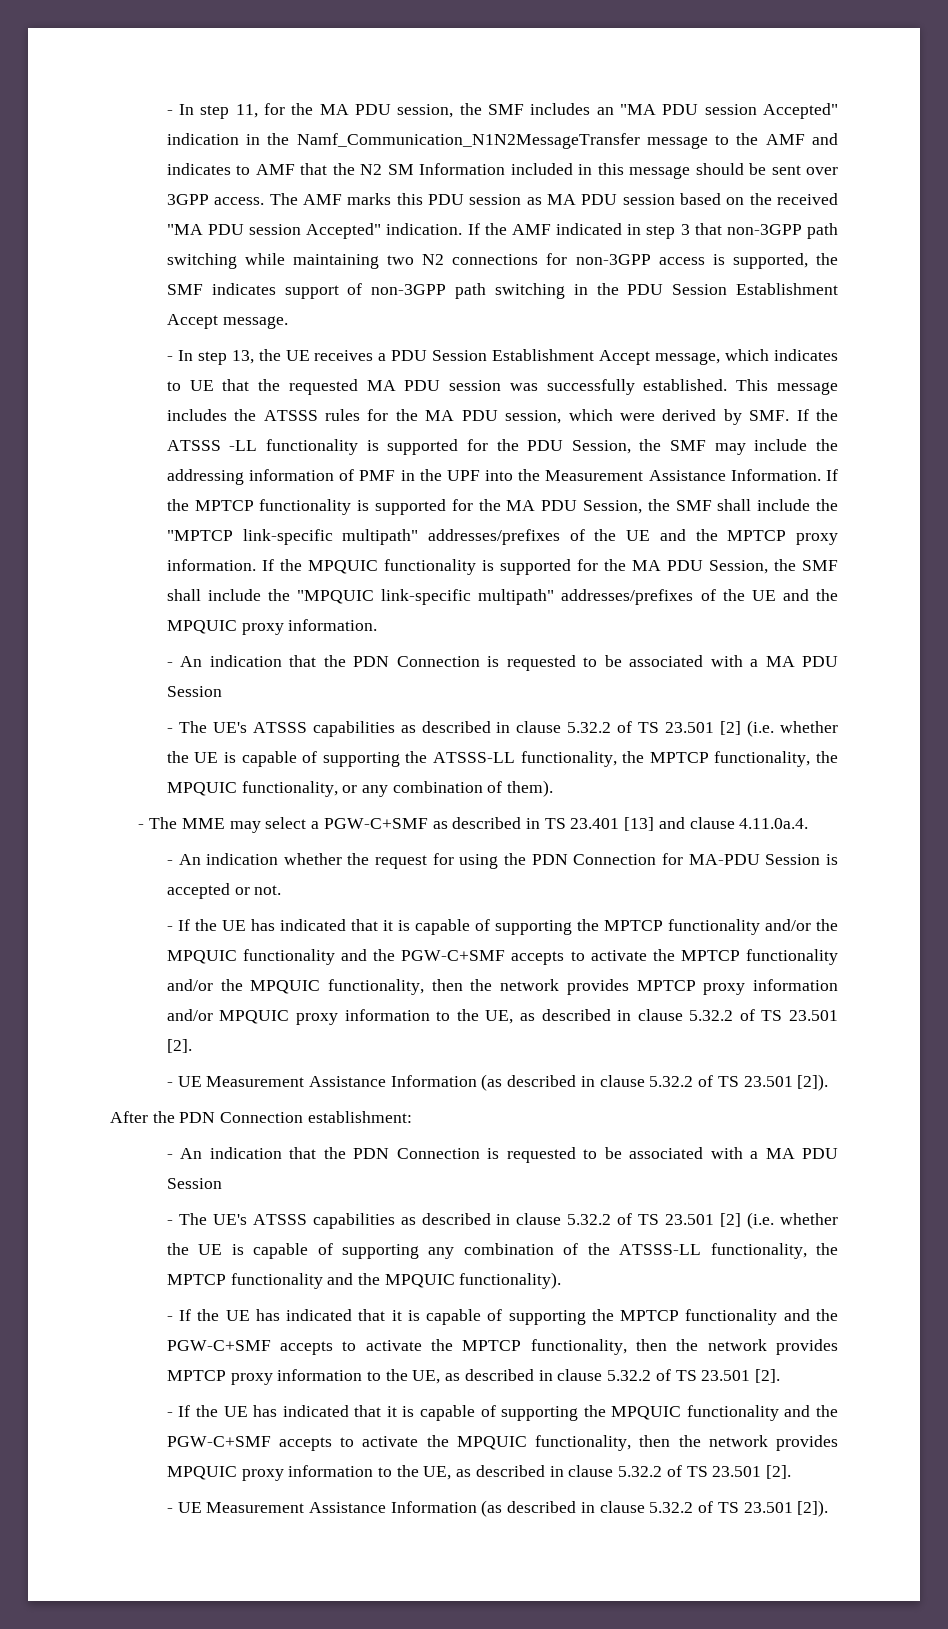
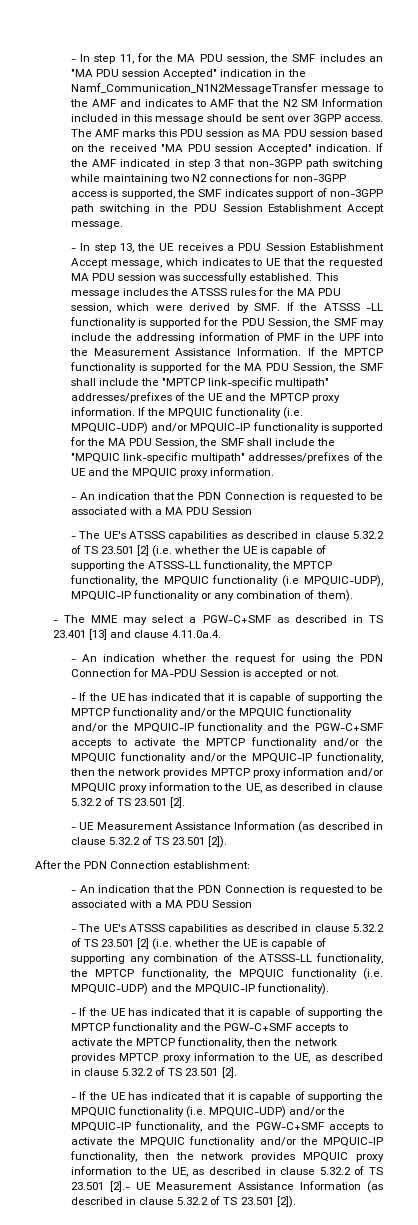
(476, 567) none -> [283,407,304,419] [70,422,319,434] (i.e. MPQUIC-UDP) and/or MPQUIC-IP functionality
[241,781,338,797] functionality, -> [212,575,383,587] [70,590,199,601] functionality (i.e MPQUIC-UDP), MPQUIC-IP functionality
(335, 957) none -> [70,722,264,733] and/or the MPQUIC-IP functionality
(321, 987) none -> [119,752,313,763] functionality and/or the MPQUIC-IP
[230,1273,455,1289] functionality and the MPQUIC -> [140,968,383,980] [70,983,256,995] functionality, the MPQUIC functionality (i.e. MPQUIC-UDP) and the MPQUIC-IP
(779, 1413) none -> [186,1106,346,1118] [70,1121,203,1132] (i.e. MPQUIC-UDP) and/or the MPQUIC-IP functionality,
(527, 1443) none -> [189,1136,383,1147] functionality and/or the MPQUIC-IP
[765,1465,791,1479] [166,1508,173,1513] [2]. // - -> [110,1181,131,1192] [2].-

